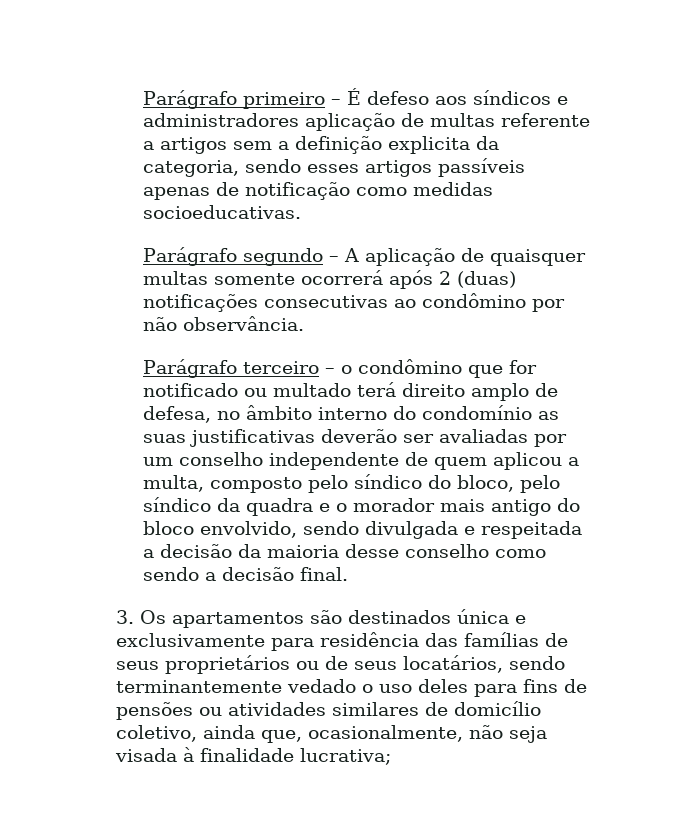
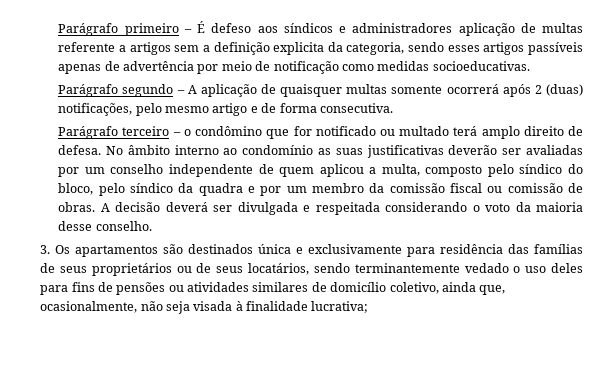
(240, 189) none -> [123,61,271,74] advertência por meio de
[143,293,566,312] [143,316,305,331] notificações consecutivas ao condômino por não observância. -> [58,103,393,116] notificações, pelo mesmo artigo e de forma consecutiva.
[402,383,559,401] [143,406,241,423] direito amplo de defesa, no -> [481,126,583,139] [58,145,124,155] amplo direito de defesa. No
[393,406,417,420] do -> [223,148,238,155] ao
[336,498,581,516] [143,521,583,539] [143,544,547,558] [143,567,349,581] o morador mais antigo do bloco envolvido, sendo divulgada e respeitada a decisão da maioria desse conselho como sendo a decisão final. -> [260,183,584,196] [58,202,583,215] [58,221,152,231] por um membro da comissão fiscal ou comissão de obras. A decisão deverá ser divulgada e respeitada considerando o voto da maioria desse conselho.

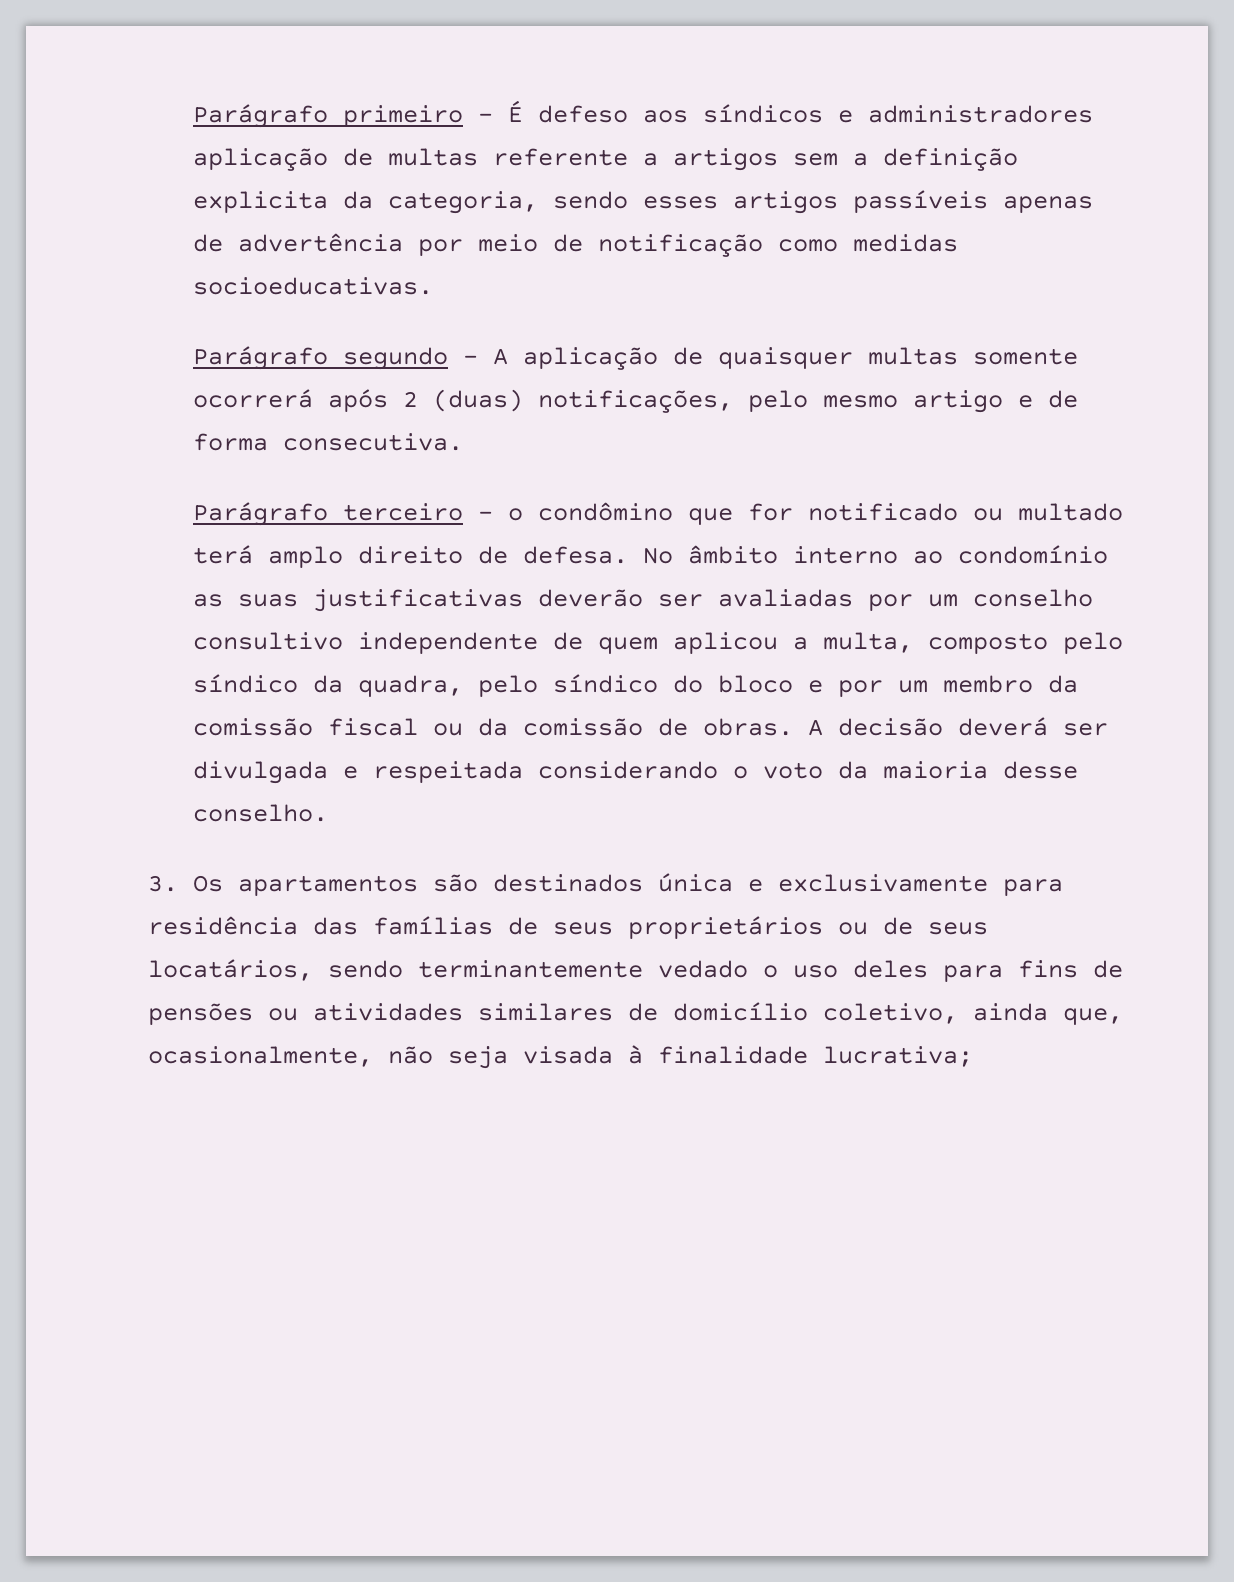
(164, 169) none -> [193,632,344,650] consultivo
[567,164,583,174] [58,183,243,196] do bloco, pelo síndico da quadra -> [313,674,794,697] da quadra, pelo síndico do bloco
(503, 189) none -> [478,718,509,736] da

